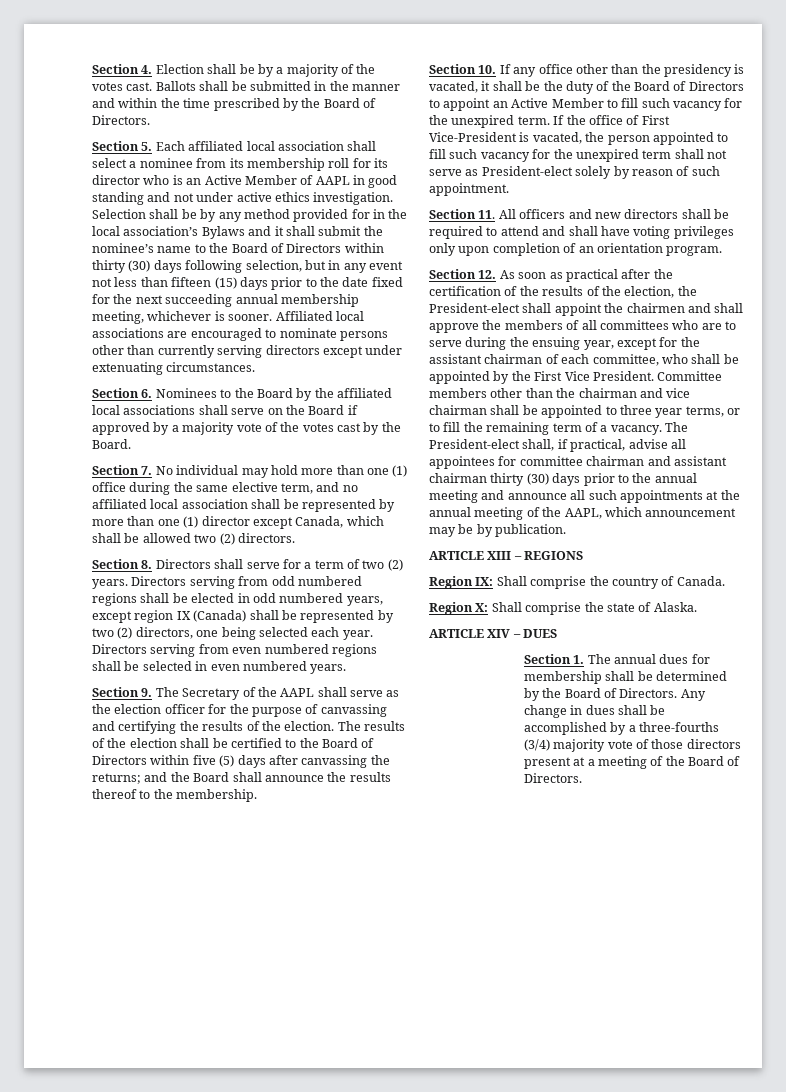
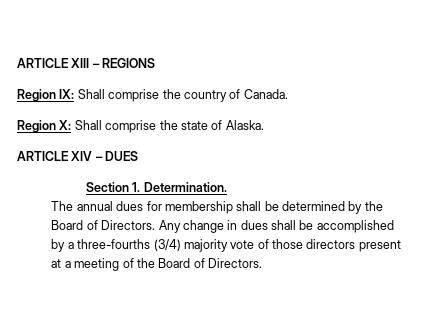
[92,64,376,77] [92,81,400,91] [92,98,376,111] [92,115,150,125] [92,141,377,151] [92,158,388,171] [92,175,398,188] [92,192,394,205] [92,209,408,222] [92,226,383,239] [92,243,384,253] [92,260,403,273] [92,277,403,290] [92,294,359,307] [92,311,364,324] [92,328,388,341] [92,345,403,358] [92,362,256,375] [92,388,392,401] [92,405,358,415] [92,422,401,435] [92,439,131,449] [92,465,408,478] [92,482,358,495] [92,499,396,512] [92,516,384,529] [92,533,295,545] [92,559,403,571] [92,576,362,589] [92,593,383,606] [92,610,394,623] [92,627,373,640] [92,644,377,657] [92,661,347,674] [92,687,400,700] [92,704,387,717] [92,721,405,734] [92,738,375,748] [92,755,390,768] [92,772,391,784] [92,789,258,802] [429,64,745,77] [429,81,744,94] [429,98,743,111] [429,115,670,128] [429,132,729,145] [429,149,727,162] [429,166,720,179] [429,183,509,196] [429,209,729,219] [429,226,734,239] [429,243,723,256] [429,269,673,282] [429,286,697,298] [429,303,744,316] [429,320,736,333] [429,337,700,350] [429,354,739,366] [429,371,723,384] [429,388,691,398] [429,405,740,418] [429,422,688,435] [429,439,686,452] [429,456,727,469] [429,473,697,486] [429,490,740,503] [429,507,737,520] [429,524,567,537] Section 4. Election shall be by a majority of the votes cast. Ballots shall be submitted in the manner and within the time prescribed by the Board of Directors. // Section 5. Each affiliated local association shall select a nominee from its membership roll for its director who is an Active Member of AAPL in good standing and not under active ethics investigation. Selection shall be by any method provided for in the local association’s Bylaws and it shall submit the nominee’s name to the Board of Directors within thirty (30) days following selection, but in any event not less than fifteen (15) days prior to the date fixed for the next succeeding annual membership meeting, whichever is sooner. Affiliated local associations are encouraged to nominate persons other than currently serving directors except under extenuating circumstances. // Section 6. Nominees to the Board by the affiliated local associations shall serve on the Board if approved by a majority vote of the votes cast by the Board. // Section 7. No individual may hold more than one (1) office during the same elective term, and no affiliated local association shall be represented by more than one (1) director except Canada, which shall be allowed two (2) directors. // Section 8. Directors shall serve for a term of two (2) years. Directors serving from odd numbered regions shall be elected in odd numbered years, except region IX (Canada) shall be represented by two (2) directors, one being selected each year. Directors serving from even numbered regions shall be selected in even numbered years. // Section 9. The Secretary of the AAPL shall serve as the election officer for the purpose of canvassing and certifying the results of the election. The results of the election shall be certified to the Board of Directors within five (5) days after canvassing the returns; and the Board shall announce the results thereof to the membership. // Section 10. If any office other than the presidency is vacated, it shall be the duty of the Board of Directors to appoint an Active Member to fill such vacancy for the unexpired term. If the office of First Vice-President is vacated, the person appointed to fill such vacancy for the unexpired term shall not serve as President-elect solely by reason of such appointment. // Section 11. All officers and new directors shall be required to attend and shall have voting privileges only upon completion of an orientation program. // Section 12. As soon as practical after the certification of the results of the election, the President-elect shall appoint the chairmen and shall approve the members of all committees who are to serve during the ensuing year, except for the assistant chairman of each committee, who shall be appointed by the First Vice President. Committee members other than the chairman and vice chairman shall be appointed to three year terms, or to fill the remaining term of a vacancy. The President-elect shall, if practical, advise all appointees for committee chairman and assistant chairman thirty (30) days prior to the annual meeting and announce all such appointments at the annual meeting of the AAPL, which announcement may be by publication. // -> (17, 63) none
(585, 659) none -> [143,182,227,192] Determination. //

